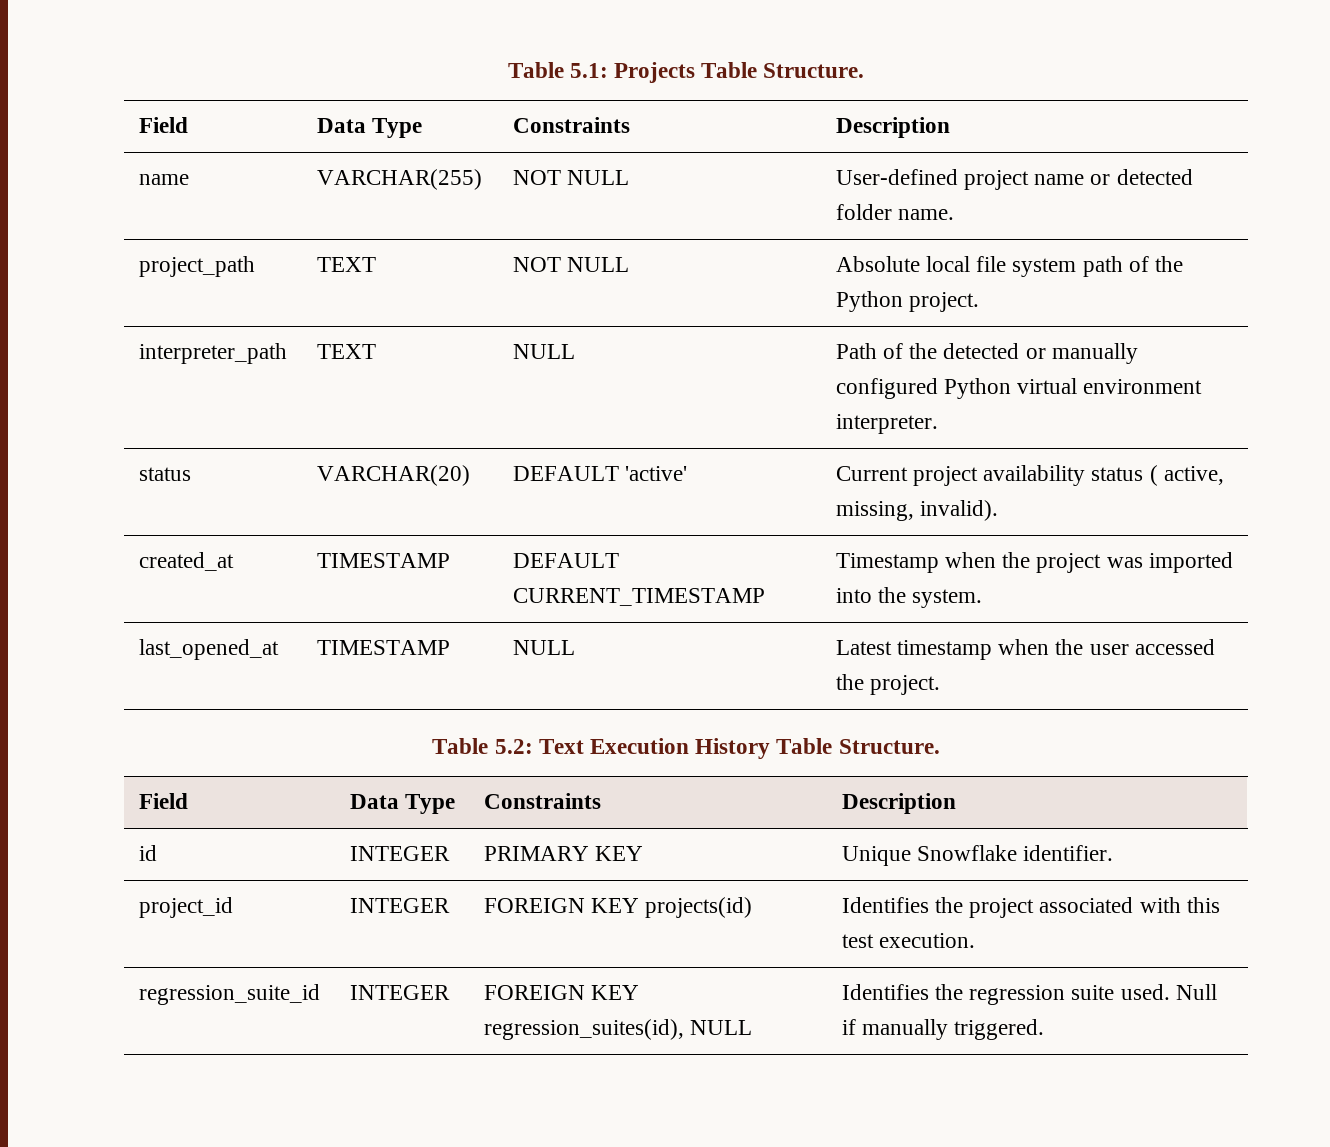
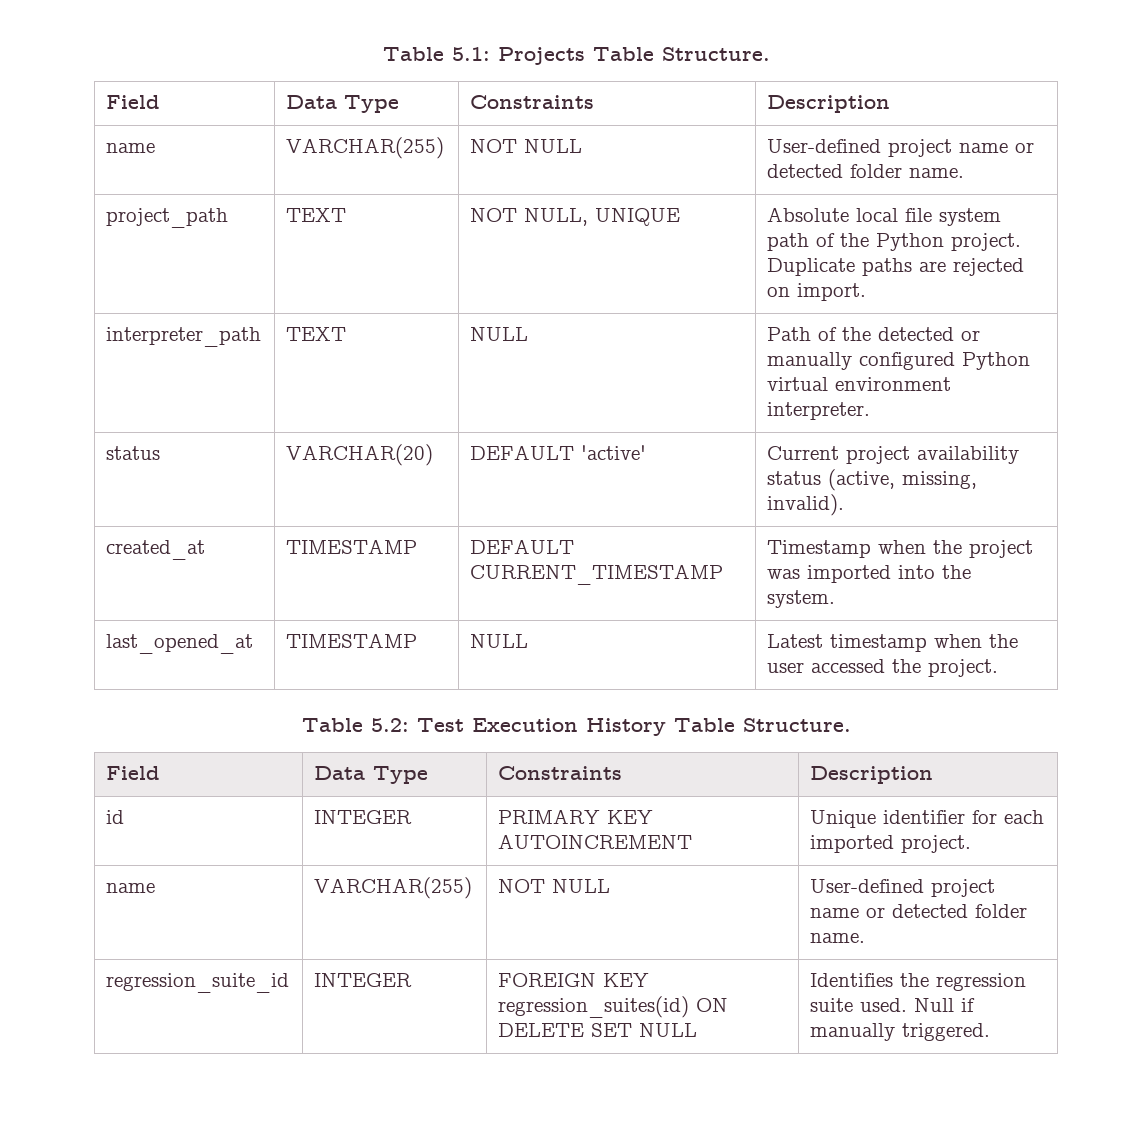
[566,257,629,272] NULL -> [524,208,681,226] NULL, UNIQUE
(979, 302) none -> [767,258,1025,276] [767,283,867,301] Duplicate paths are rejected on import.
[1149,465,1224,486] ( active, -> [828,469,896,491] (active,
[538,739,584,754] Text -> [417,718,464,732] Test
(643, 853) none -> [498,834,693,849] AUTOINCREMENT
[916,845,1114,861] [138,897,233,918] [349,898,450,913] [483,897,753,918] [841,897,1220,918] [841,933,975,948] Snowflake identifier. // project_id | INTEGER | FOREIGN KEY projects(id) | Identifies the project associated with this test execution. -> [883,810,1045,824] [810,835,972,853] [106,883,156,893] [314,877,473,899] [498,879,611,893] [810,879,996,897] [810,904,1028,918] [810,933,866,943] identifier for each imported project. // name | VARCHAR(255) | NOT NULL | User-defined project name or detected folder name.
[483,1019,684,1040] regression_suites(id), -> [498,996,729,1018] [498,1023,633,1037] regression_suites(id) ON DELETE SET

